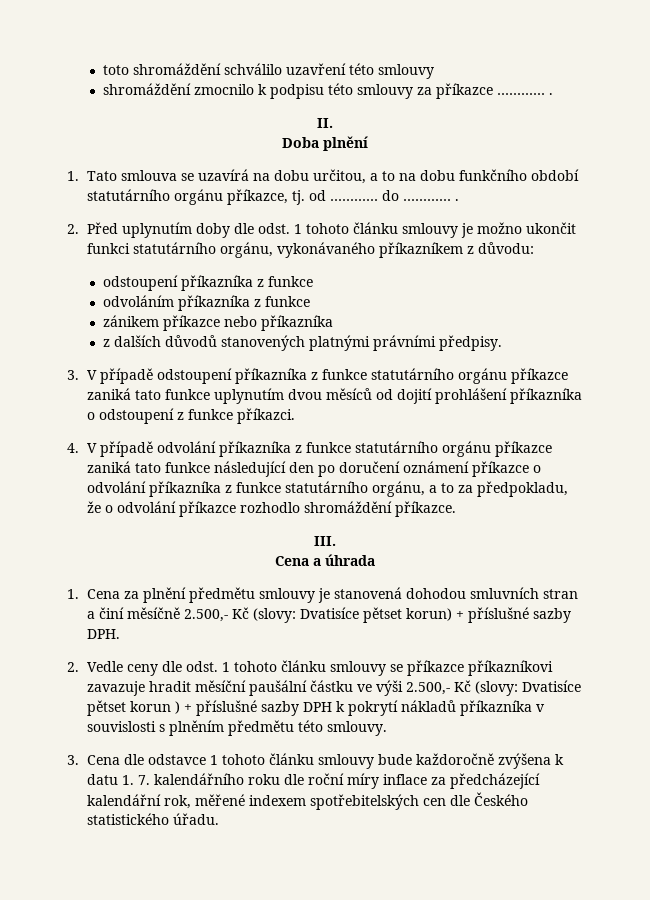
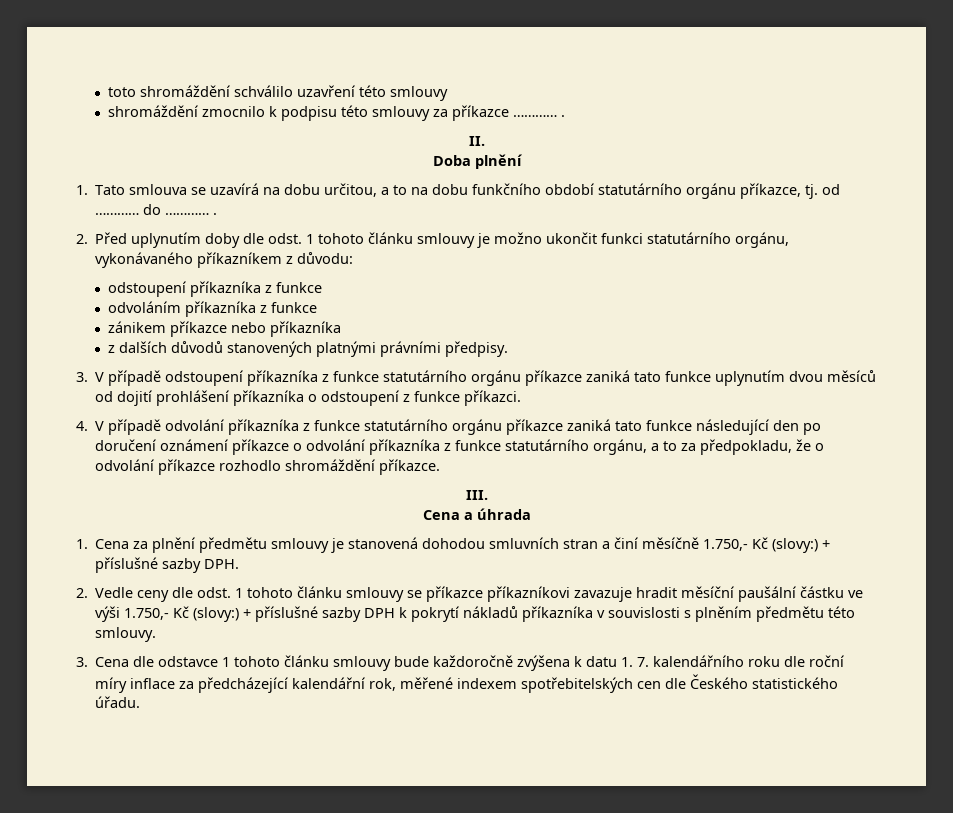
[184,607,453,623] 2.500,- Kč (slovy: Dvatisíce pětset korun) -> [703,537,819,553] 1.750,- Kč (slovy:)
[406,680,582,696] [87,700,181,716] 2.500,- Kč (slovy: Dvatisíce pětset korun ) -> [124,606,240,622] 1.750,- Kč (slovy:)

